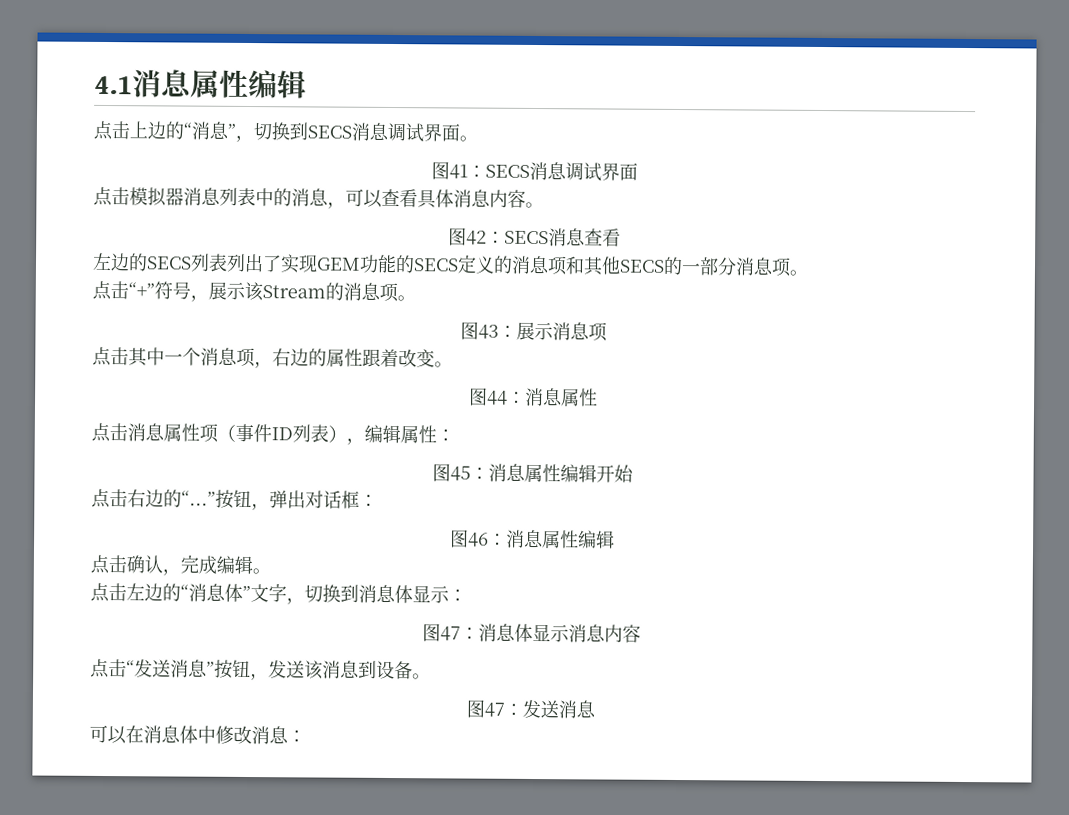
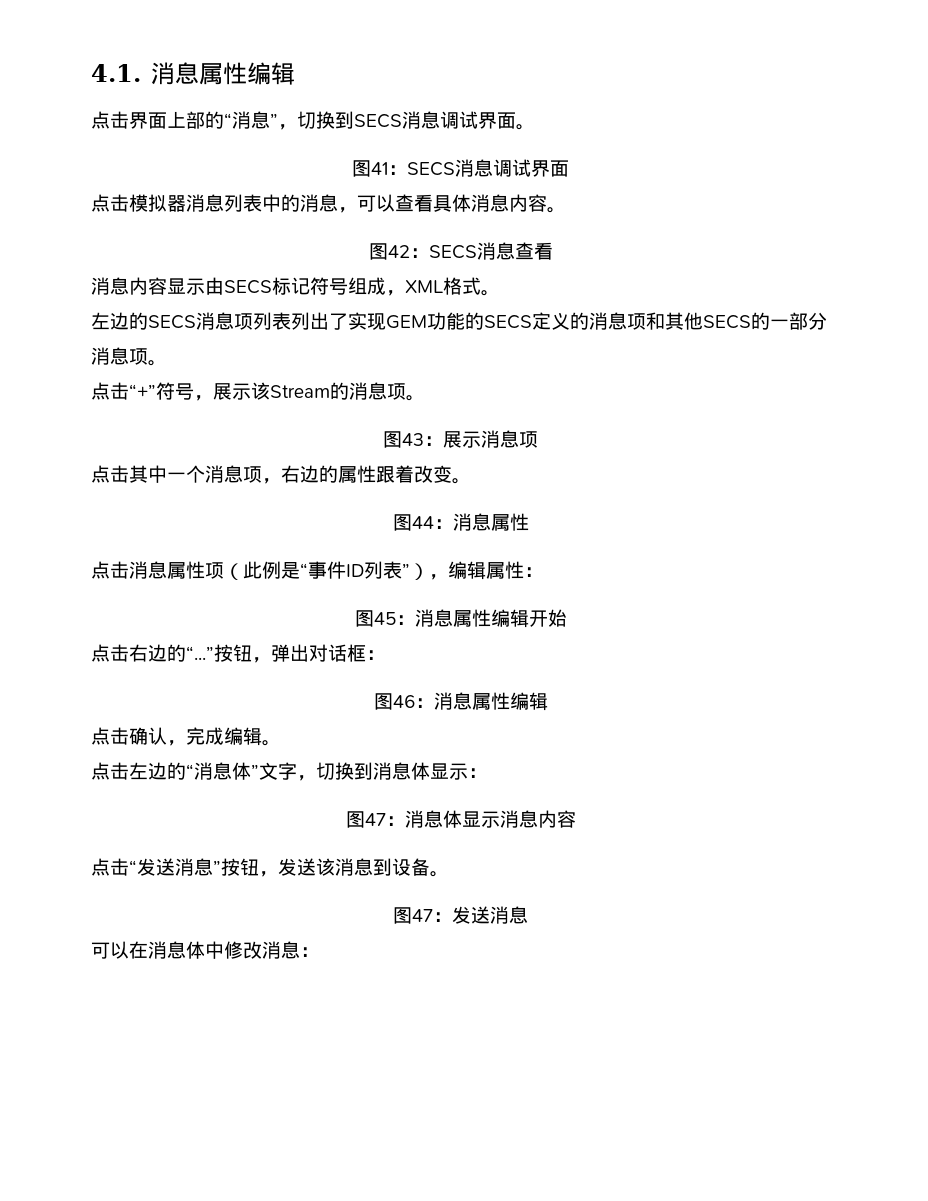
[94,69,307,99] [93,120,166,141] 4.1消息属性编辑 // 点击上边 -> [91,62,295,85] [91,111,205,129] 4.1.消息属性编辑 // 点击界面上部
(621, 237) none -> [91,277,500,296] // 消息内容显示由SECS标记符号组成，XML格式。
(192, 263) none -> [196,312,253,330] 消息项
(236, 433) none -> [243,561,308,579] 此例是“
(329, 433) none -> [402,563,410,577] ”

